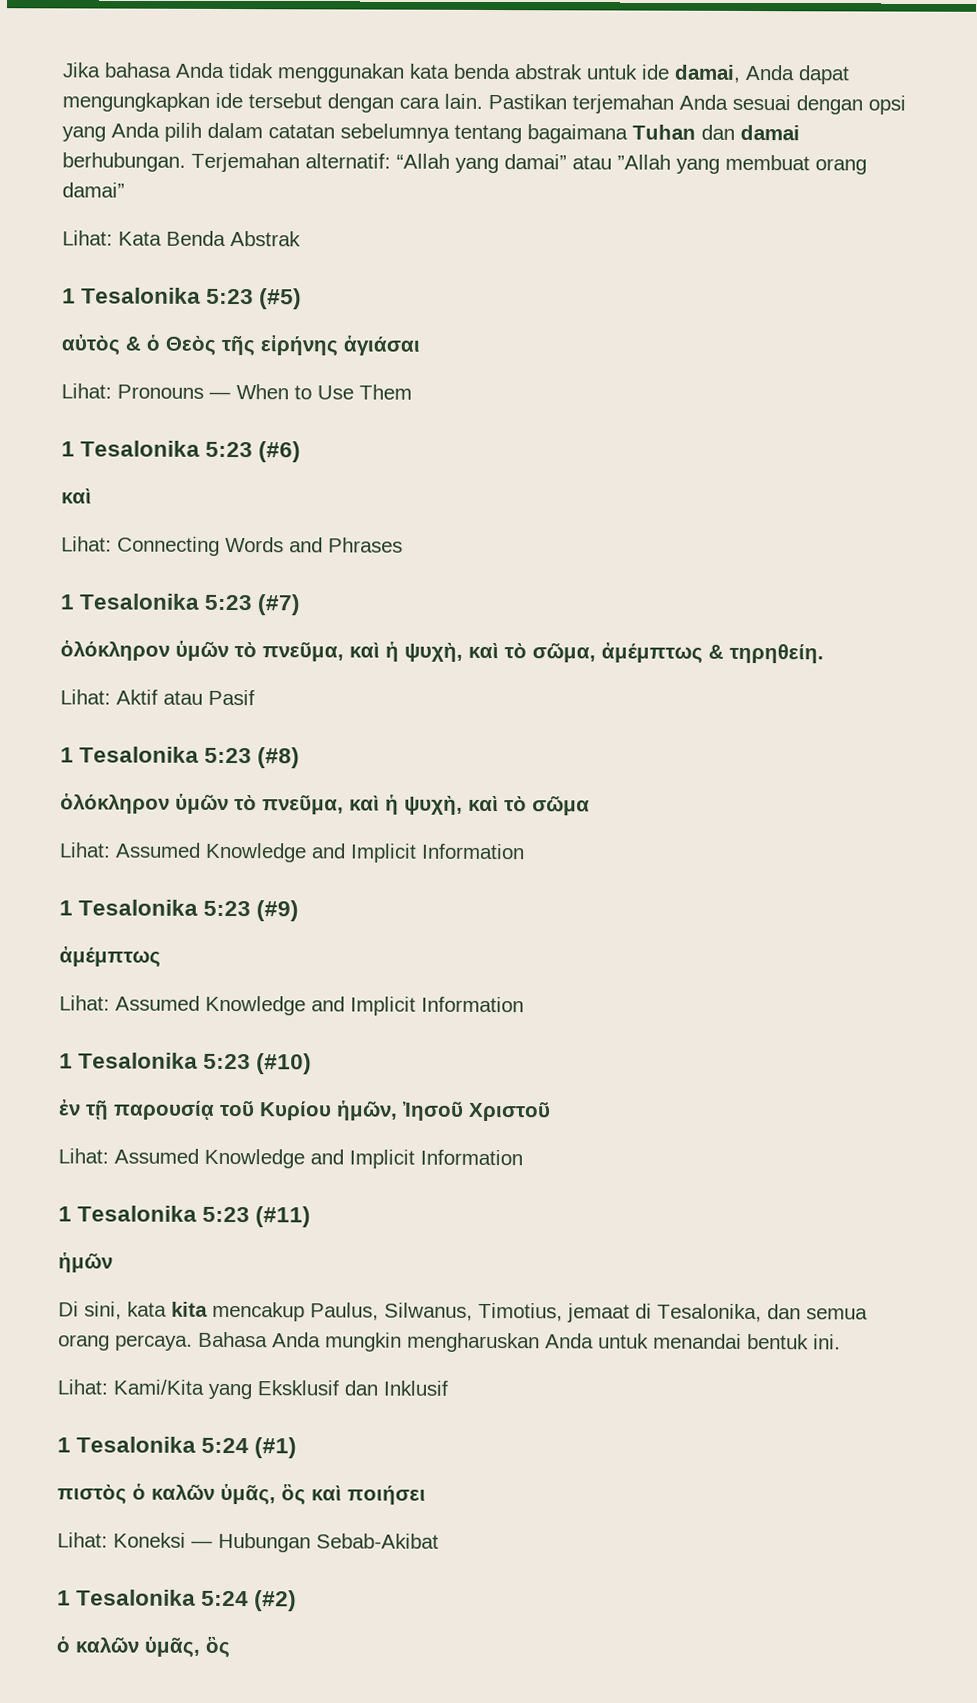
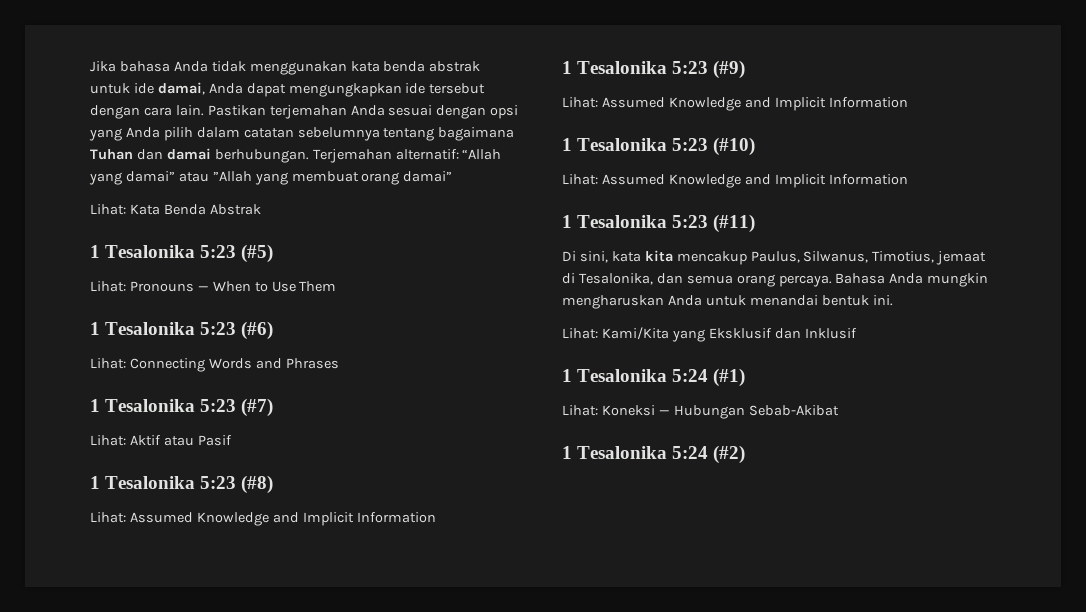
[61,334,420,357] // αὐτὸς & ὁ Θεὸς τῆς εἰρήνης ἁγιάσαι -> (274, 253) none
[61,488,92,504] // καὶ -> (274, 330) none
[60,640,824,664] // ὁλόκληρον ὑμῶν τὸ πνεῦμα, καὶ ἡ ψυχὴ, καὶ τὸ σῶμα, ἀμέμπτως & τηρηθείη. -> (274, 407) none
[60,793,590,816] // ὁλόκληρον ὑμῶν τὸ πνεῦμα, καὶ ἡ ψυχὴ, καὶ τὸ σῶμα -> (274, 484) none
[59,946,161,968] // ἀμέμπτως -> (746, 69) none
[58,1099,551,1122] // ἐν τῇ παρουσίᾳ τοῦ Κυρίου ἡμῶν, Ἰησοῦ Χριστοῦ -> (756, 146) none
[58,1252,113,1273] // ἡμῶν -> (756, 223) none
[57,1483,426,1506] // πιστὸς ὁ καλῶν ὑμᾶς, ὃς καὶ ποιήσει -> (746, 377) none
[56,1636,230,1659] // ὁ καλῶν ὑμᾶς, ὃς -> (746, 454) none

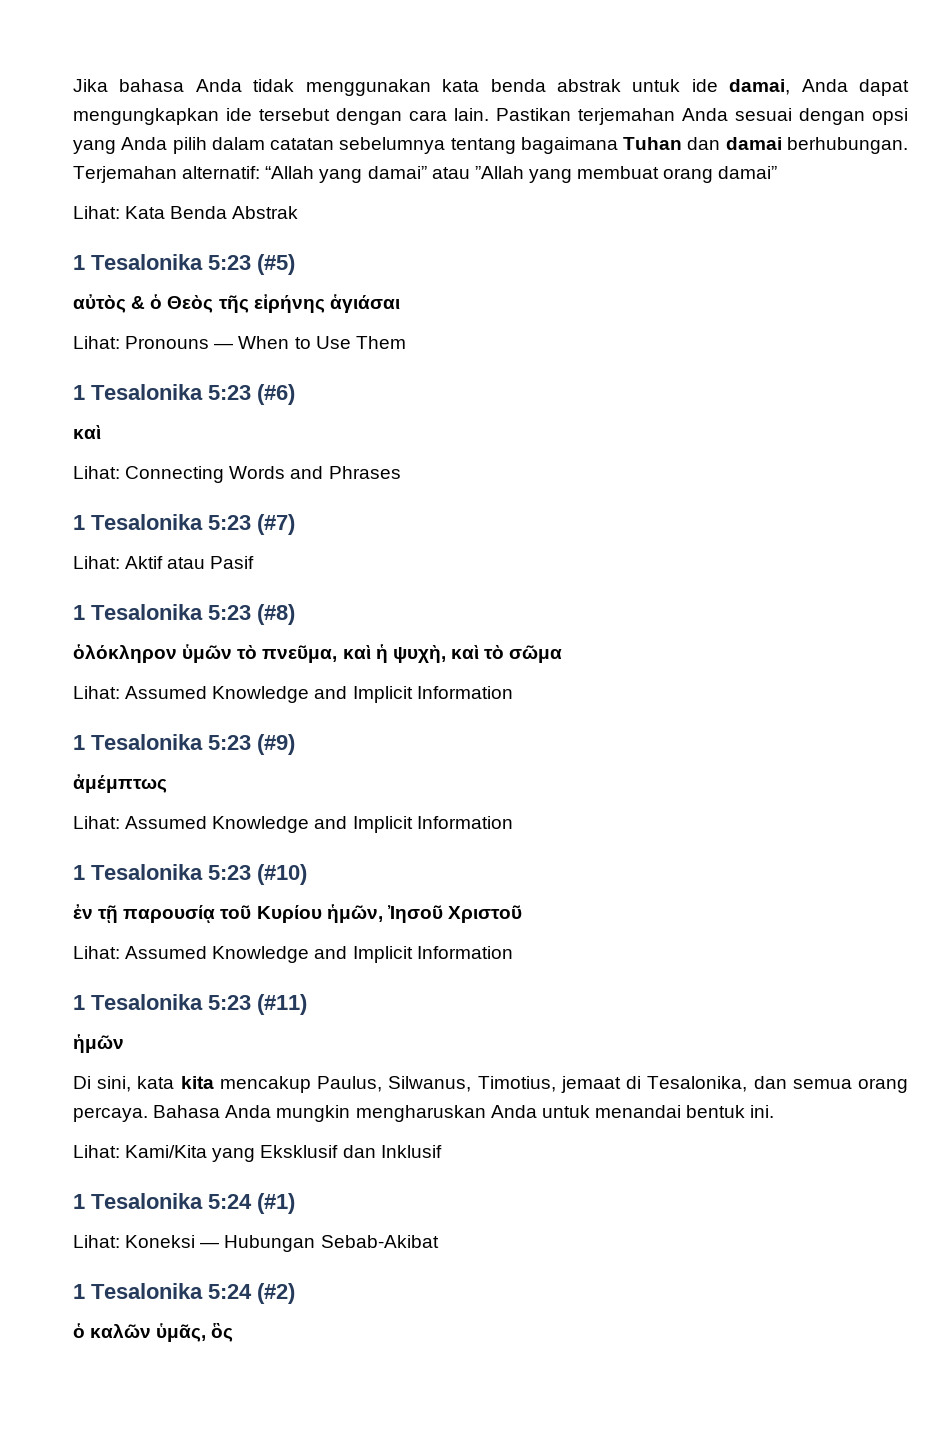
(274, 253) none -> [73,294,400,313] // αὐτὸς & ὁ Θεὸς τῆς εἰρήνης ἁγιάσαι
(274, 330) none -> [73,425,101,439] // καὶ
(274, 484) none -> [73,644,563,663] // ὁλόκληρον ὑμῶν τὸ πνεῦμα, καὶ ἡ ψυχὴ, καὶ τὸ σῶμα
(746, 69) none -> [73,774,167,793] // ἀμέμπτως
(756, 146) none -> [73,904,522,923] // ἐν τῇ παρουσίᾳ τοῦ Κυρίου ἡμῶν, Ἰησοῦ Χριστοῦ
(756, 223) none -> [73,1034,124,1053] // ἡμῶν
(746, 454) none -> [73,1323,234,1342] // ὁ καλῶν ὑμᾶς, ὃς

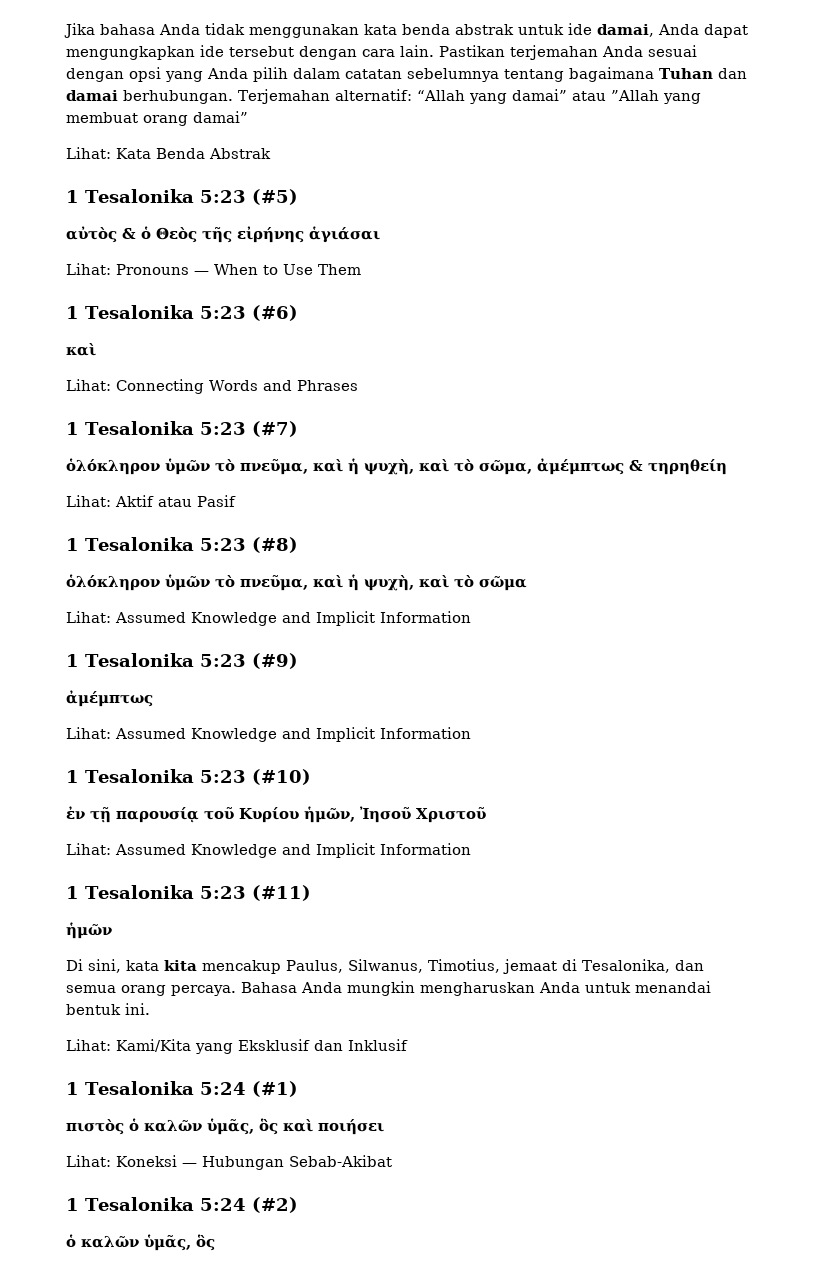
(295, 524) none -> [66,458,727,475] // ὁλόκληρον ὑμῶν τὸ πνεῦμα, καὶ ἡ ψυχὴ, καὶ τὸ σῶμα, ἀμέμπτως & τηρηθείη
(295, 1203) none -> [66,1118,384,1135] // πιστὸς ὁ καλῶν ὑμᾶς, ὃς καὶ ποιήσει

